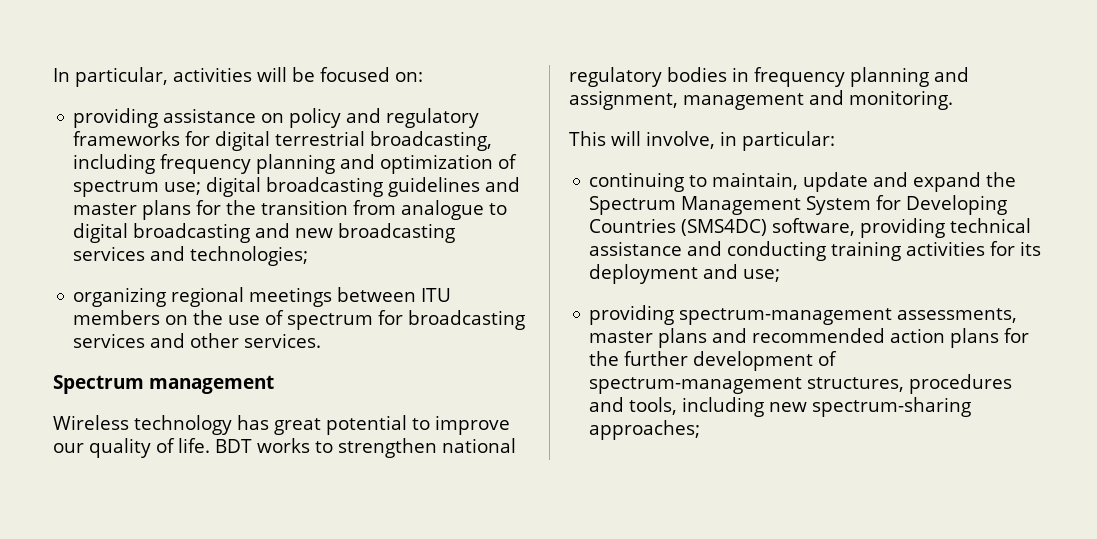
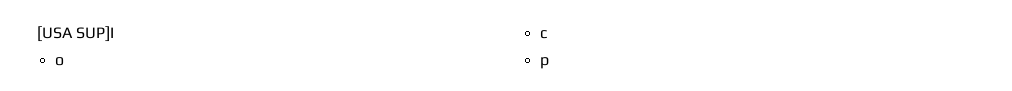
[53,67,423,87] [73,108,480,128] [73,131,493,151] [73,154,518,174] [73,177,521,197] [73,200,508,220] [73,223,456,243] [73,246,309,266] [73,287,452,307] [73,310,526,330] [73,333,322,348] [53,375,274,394] [53,415,510,435] [53,438,516,458] [569,67,969,87] [569,90,953,110] [569,131,835,151] [589,172,1017,192] [589,195,1008,215] [589,218,1032,238] [589,241,1042,261] [589,264,781,284] [589,305,1018,325] [589,328,1030,348] [589,351,838,371] [589,374,1013,394] [589,397,972,417] [589,420,701,440] In particular, activities will be focused on: // providing assistance on policy and regulatory frameworks for digital terrestrial broadcasting, including frequency planning and optimization of spectrum use; digital broadcasting guidelines and master plans for the transition from analogue to digital broadcasting and new broadcasting services and technologies; // organizing regional meetings between ITU members on the use of spectrum for broadcasting services and other services. // Spectrum management // Wireless technology has great potential to improve our quality of life. BDT works to strengthen national regulatory bodies in frequency planning and assignment, management and monitoring. // This will involve, in particular: // continuing to maintain, update and expand the Spectrum Management System for Developing Countries (SMS4DC) software, providing technical assistance and conducting training activities for its deployment and use; // providing spectrum-management assessments, master plans and recommended action plans for the further development of spectrum-management structures, procedures and tools, including new spectrum-sharing approaches; -> [37,26,115,42] [54,57,64,66] [539,30,547,39] [539,57,549,69] [USA SUP]I // o // c // p

